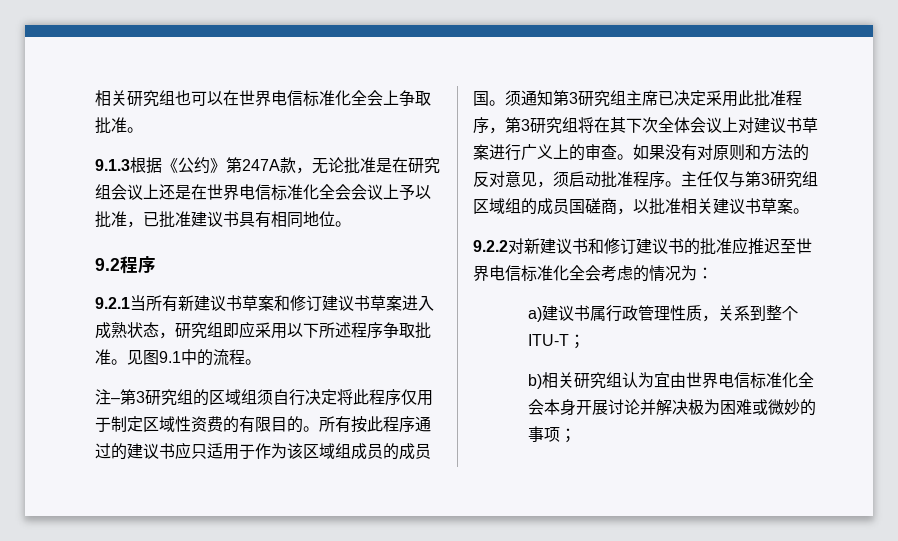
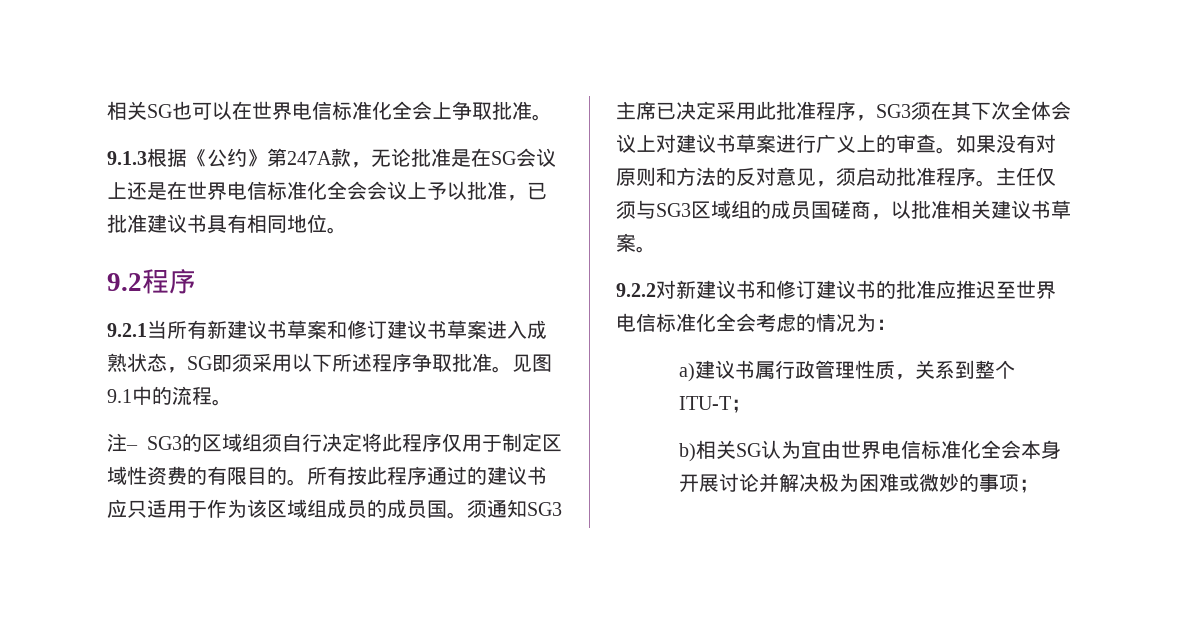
[95,90,175,107] 相关研究组 -> [107,101,172,120] 相关SG
[408,157,440,174] [95,184,111,200] 研究组 -> [491,151,516,165] SG
[175,321,255,339] 研究组即应 -> [187,354,252,372] SG即须
[120,389,193,406] 第3研究组 -> [147,436,183,450] SG3
[553,90,626,107] 第3研究组 -> [527,502,562,516] SG3
[505,117,594,134] 第3研究组将 -> [876,102,931,120] SG3须
[729,171,818,188] 与第3研究组 -> [616,200,691,219] 须与SG3
[573,372,622,389] 研究组 -> [735,443,761,457] SG

